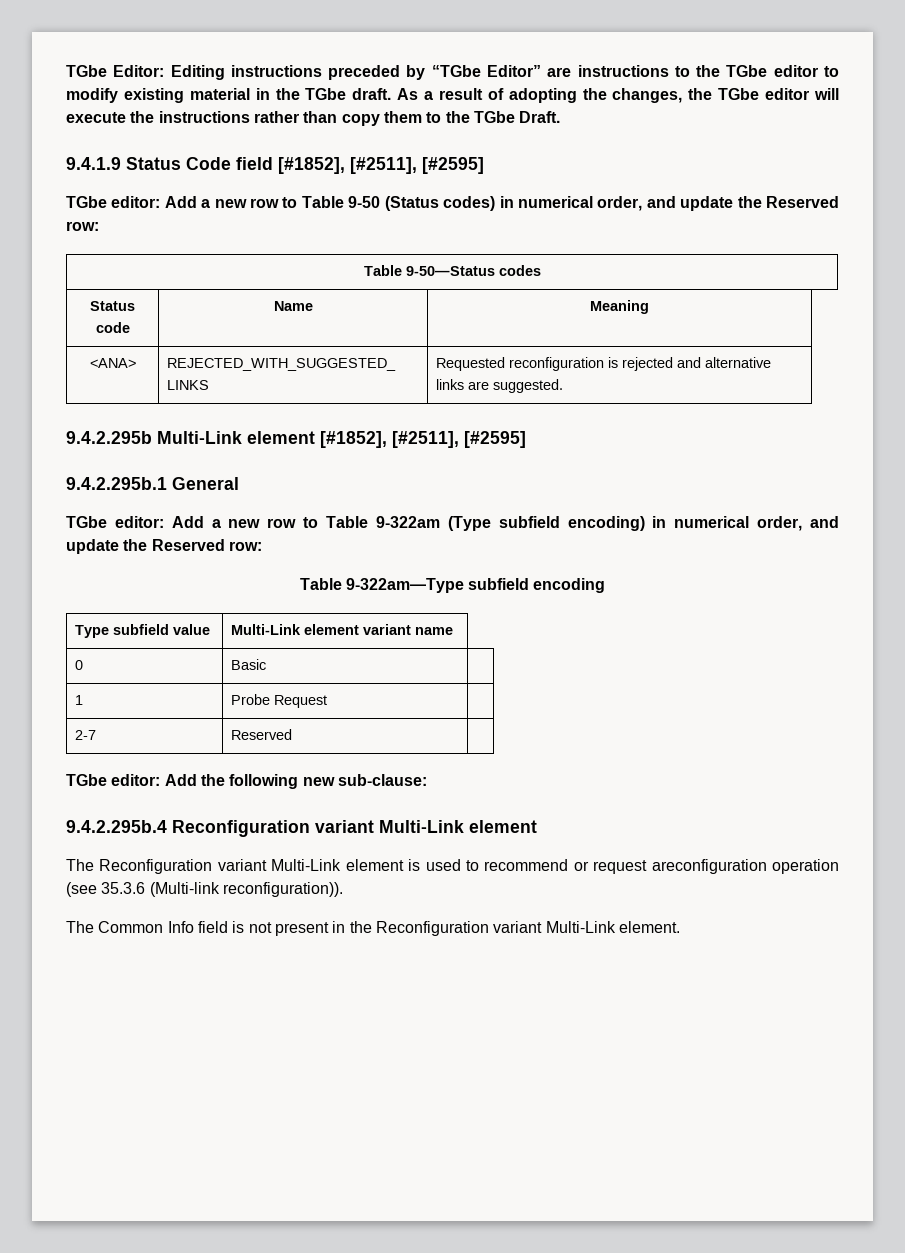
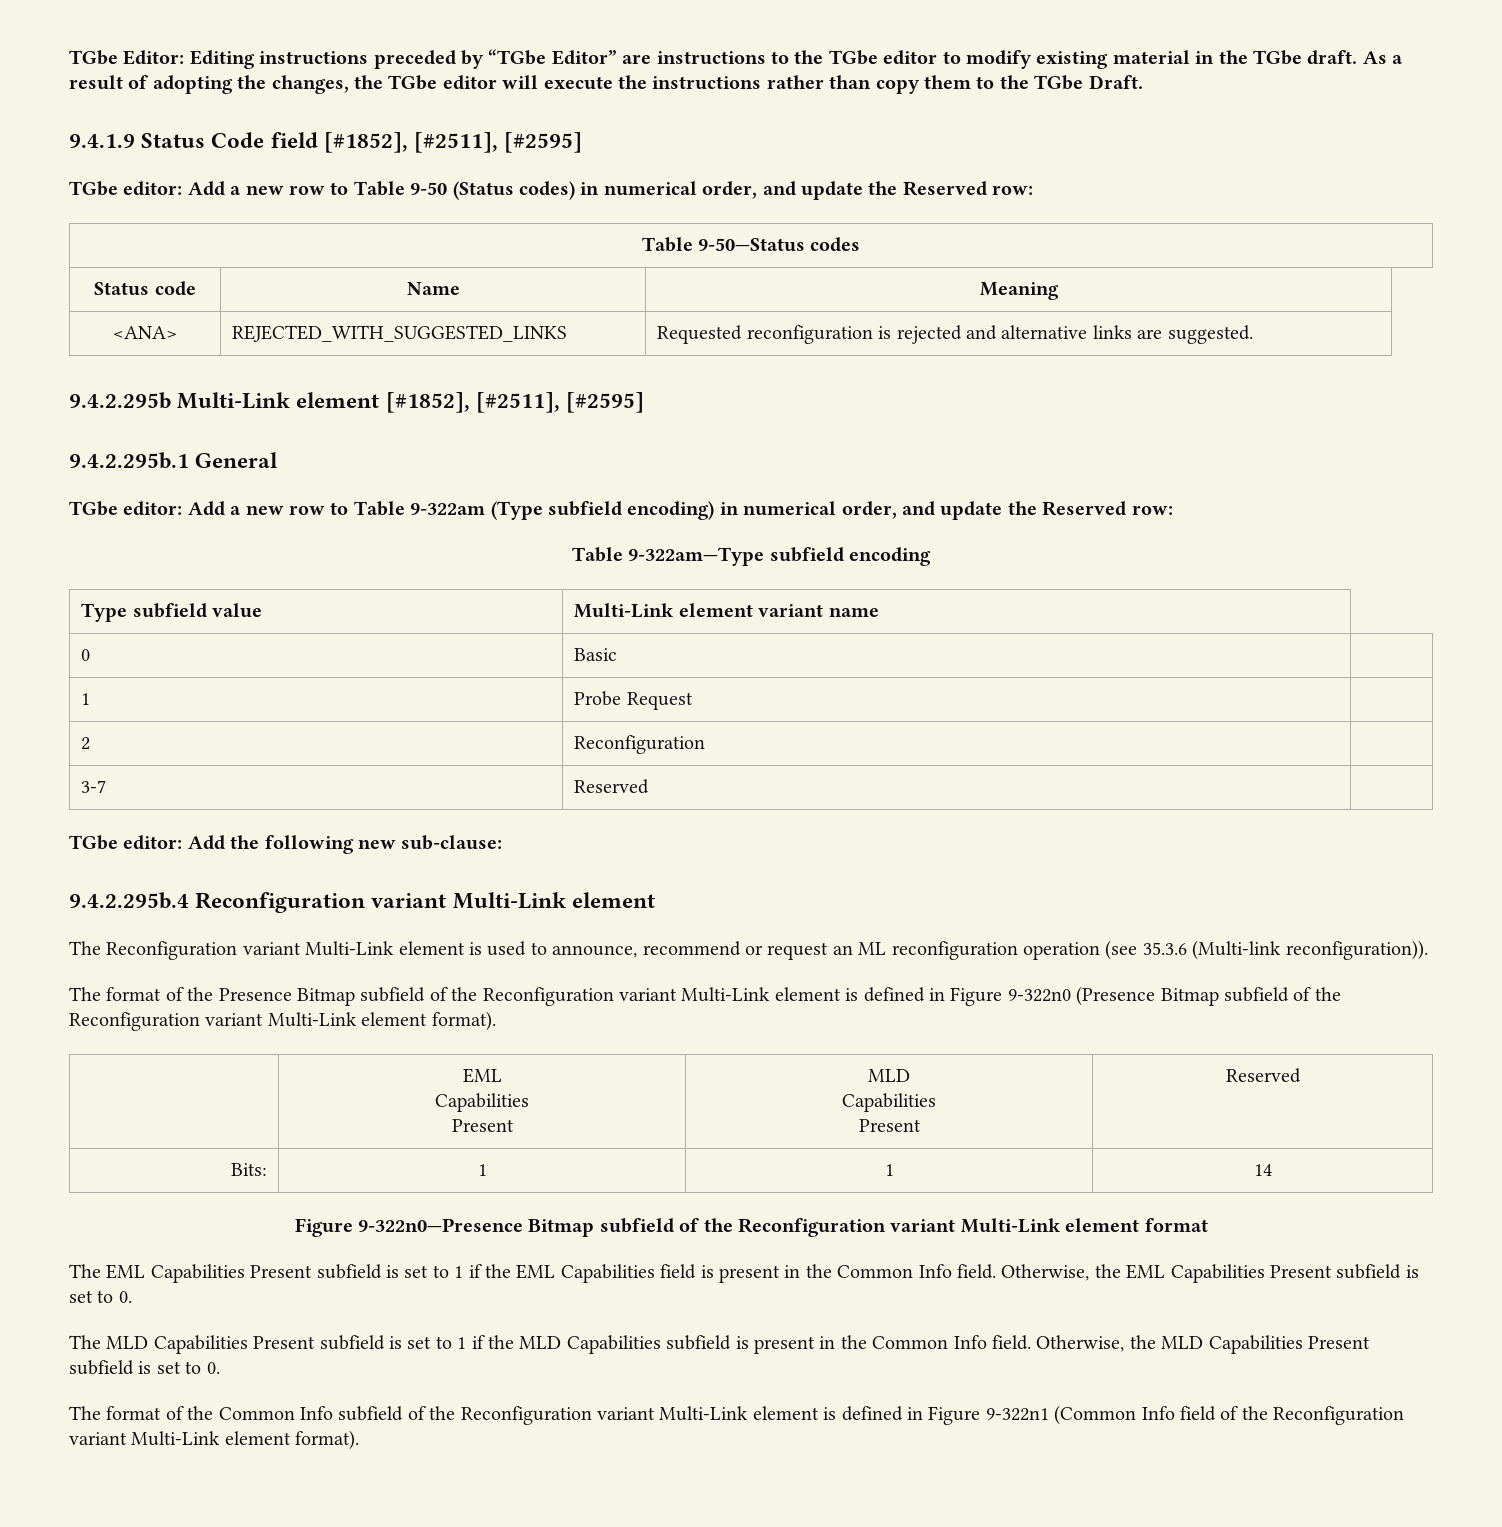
[75,730,97,740] 2-7 -> [81,737,91,750] [574,735,706,754] [81,780,107,793] 2 | Reconfiguration | // 3-7
(479, 865) none -> [552,945,638,958] announce,
[651,859,767,874] areconfiguration -> [832,941,1018,960] an ML reconfiguration
[98,921,680,936] Common Info field is not present in the Reconfiguration variant Multi-Link element. -> [106,986,1341,1006] [69,1011,496,1031] [462,1068,502,1083] [435,1093,529,1112] [451,1119,514,1132] [868,1069,910,1082] [842,1093,936,1112] [858,1119,921,1132] [1225,1068,1301,1083] [230,1163,267,1176] [477,1164,487,1176] [884,1164,894,1176] [1253,1164,1272,1176] [294,1218,1208,1237] [69,1264,1419,1283] [69,1290,132,1303] [69,1335,1370,1354] [69,1360,220,1375] [69,1405,1405,1425] [69,1430,360,1450] format of the Presence Bitmap subfield of the Reconfiguration variant Multi-Link element is defined in Figure 9-322n0 (Presence Bitmap subfield of the Reconfiguration variant Multi-Link element format). // | EML // Capabilities // Present | MLD // Capabilities // Present | Reserved // Bits: | 1 | 1 | 14 // Figure 9-322n0—Presence Bitmap subfield of the Reconfiguration variant Multi-Link element format // The EML Capabilities Present subfield is set to 1 if the EML Capabilities field is present in the Common Info field. Otherwise, the EML Capabilities Present subfield is set to 0. // The MLD Capabilities Present subfield is set to 1 if the MLD Capabilities subfield is present in the Common Info field. Otherwise, the MLD Capabilities Present subfield is set to 0. // The format of the Common Info subfield of the Reconfiguration variant Multi-Link element is defined in Figure 9-322n1 (Common Info field of the Reconfiguration variant Multi-Link element format).

